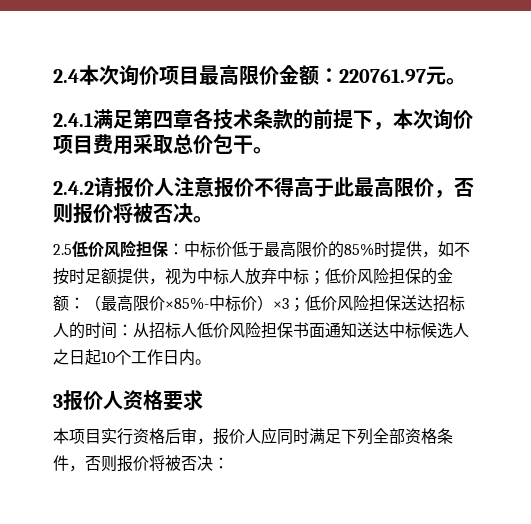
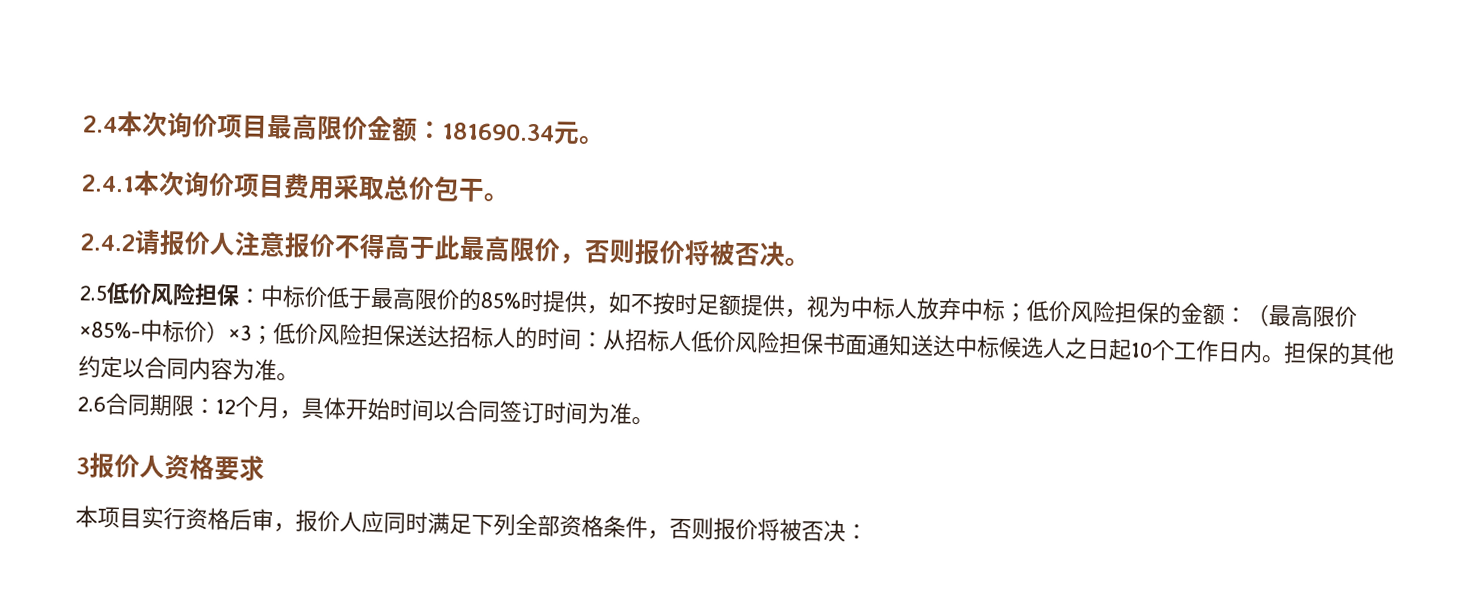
[339,69,426,83] 220761.97 -> [442,122,555,142] 181690.34
[93,108,393,130] 满足第四章各技术条款的前提下， -> (135, 183) none
(211, 362) none -> [1283,341,1395,366] [78,355,299,382] [77,392,654,426] 担保的其他约定以合同内容为准。 // 2.6合同期限：12个月，具体开始时间以合同签订时间为准。

